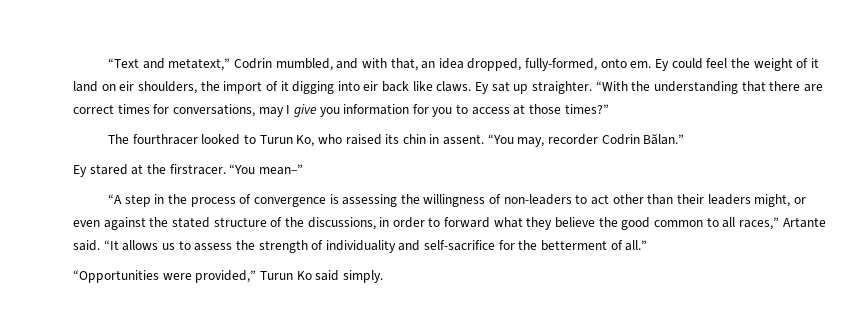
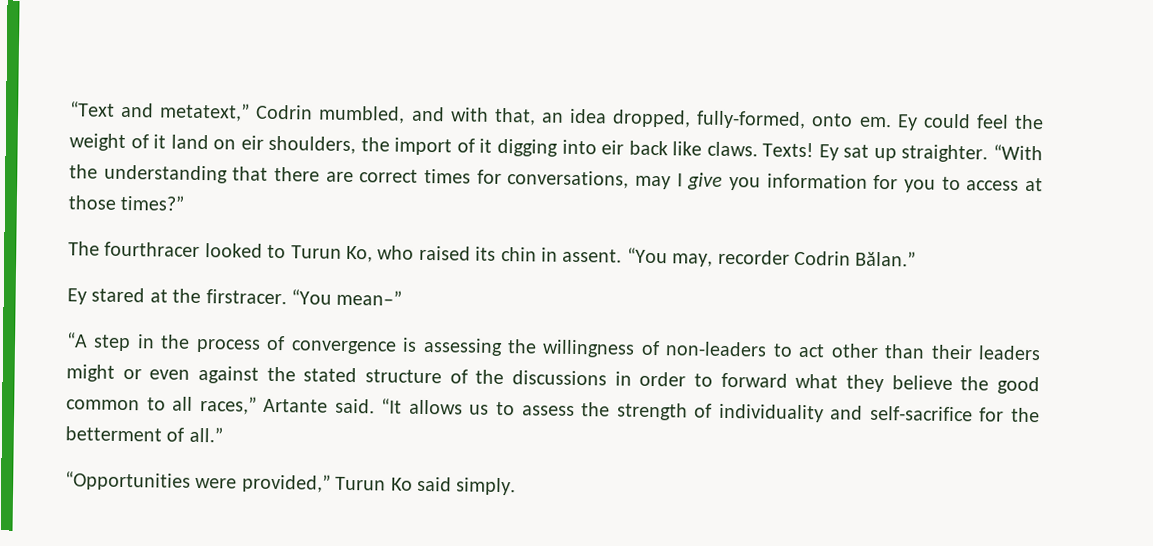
(472, 86) none -> [762,142,815,158] Texts!
[754,194,791,207] might, -> [66,364,115,382] might
[307,217,376,230] discussions, -> [512,370,607,386] discussions

